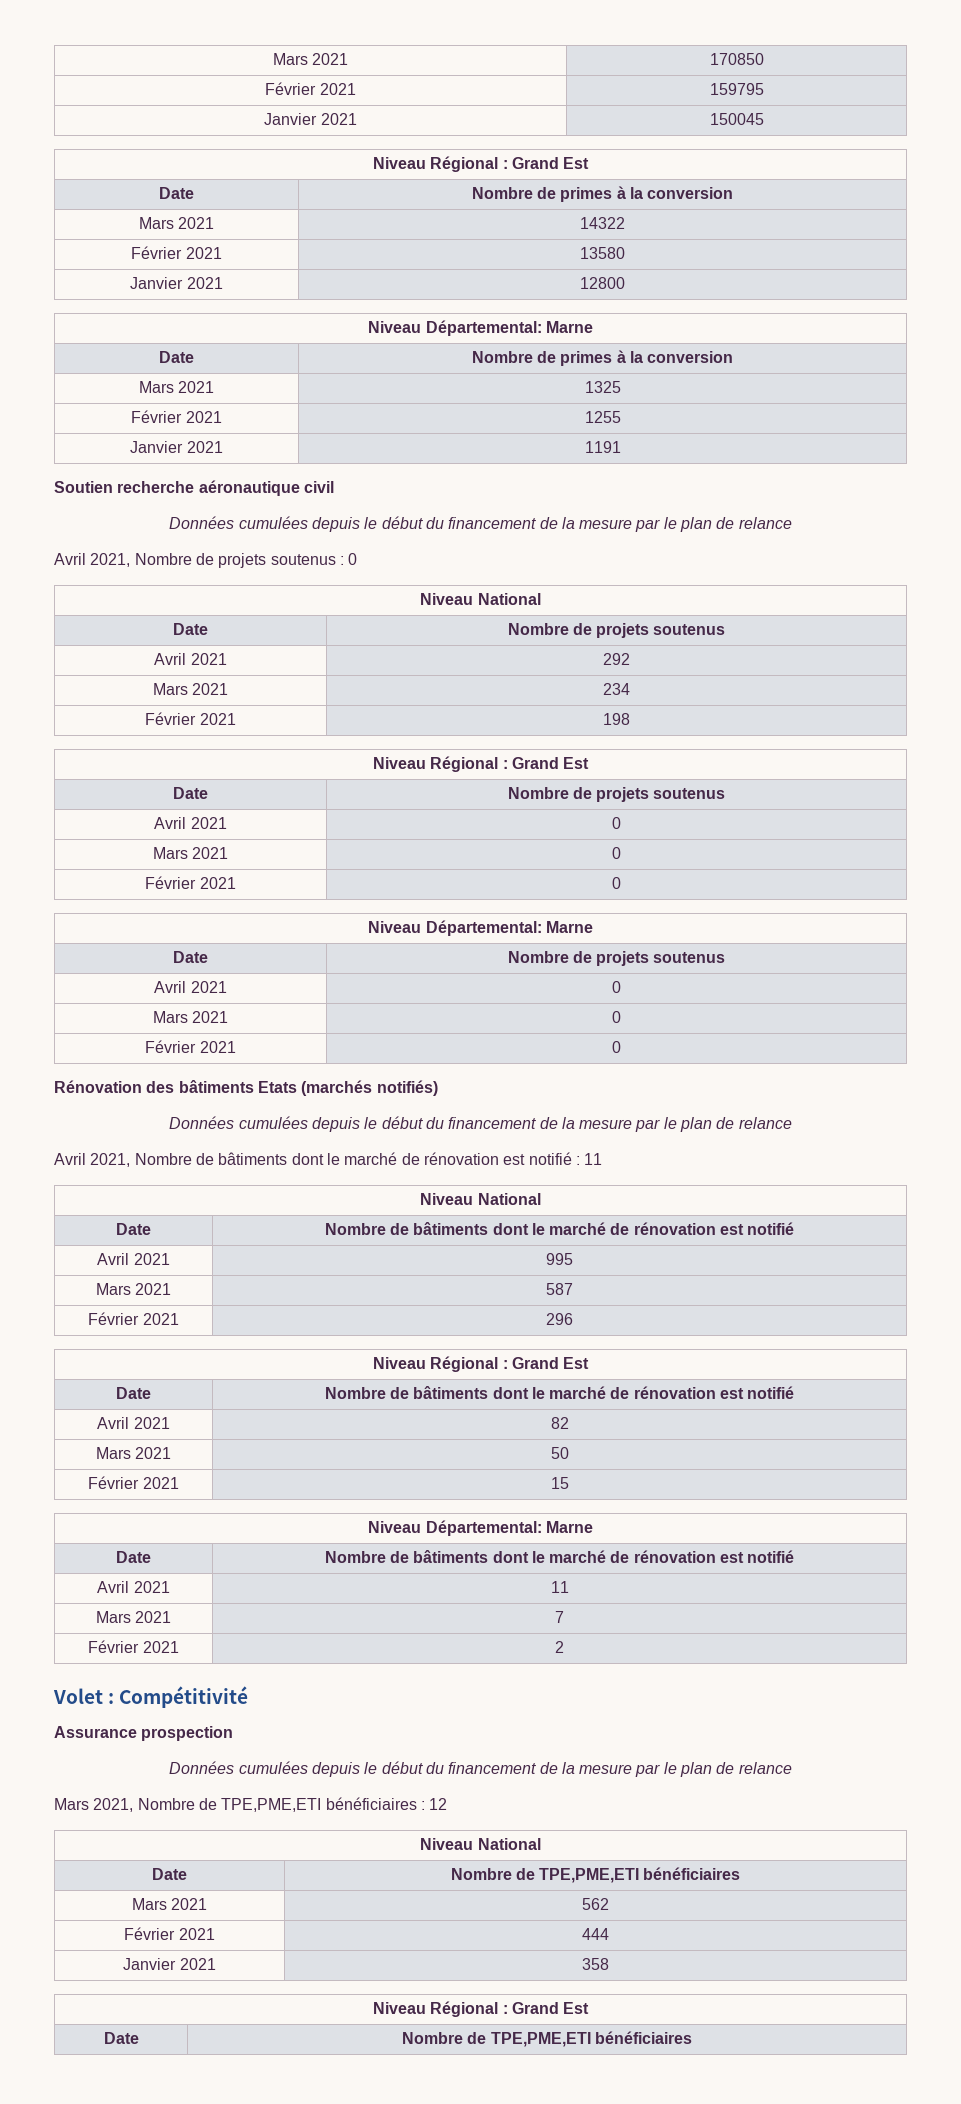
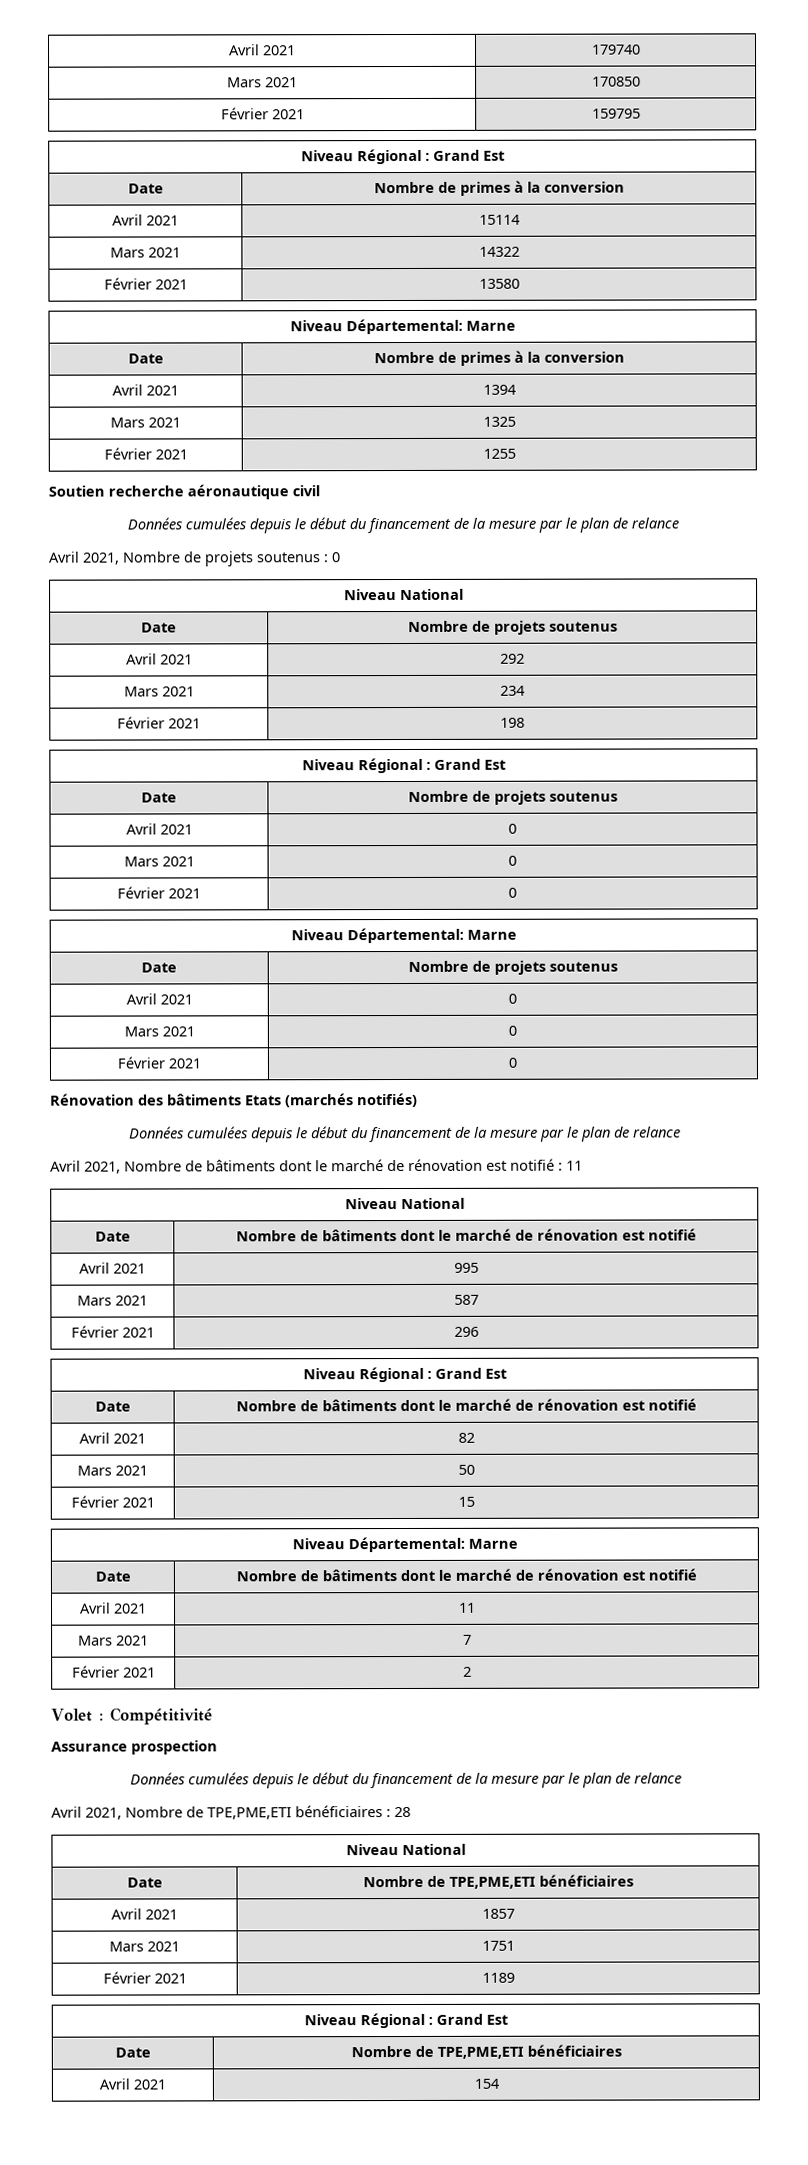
(272, 59) none -> [229,44,296,56] [591,44,641,55] Avril 2021 | 179740 //
[264,113,357,125] [709,113,764,125] // Janvier 2021 | 150045 -> (641, 113) none
(734, 193) none -> [112,214,179,226] [478,214,520,225] // Avril 2021 | 15114
[130,277,223,289] [580,277,625,289] // Janvier 2021 | 12800 -> (520, 283) none
(734, 357) none -> [112,384,179,396] [482,384,516,395] // Avril 2021 | 1394
[130,441,223,453] [584,441,621,453] // Janvier 2021 | 1191 -> (516, 453) none
[54,1798,89,1810] Mars -> [51,1806,82,1818] Avril
[429,1798,448,1810] 12 -> [394,1806,411,1818] 28
[131,1898,208,1910] [582,1898,609,1910] [124,1927,215,1940] [582,1928,609,1940] [123,1958,216,1970] [582,1958,609,1970] // Mars 2021 | 562 // Février 2021 | 444 // Janvier 2021 | 358 -> [111,1908,178,1920] [481,1908,515,1919] [109,1941,180,1952] [481,1940,515,1951] [102,1971,187,1984] [481,1972,515,1983] // Avril 2021 | 1857 // Mars 2021 | 1751 // Février 2021 | 1189
(692, 2037) none -> [99,2078,166,2090] [473,2078,499,2089] // Avril 2021 | 154

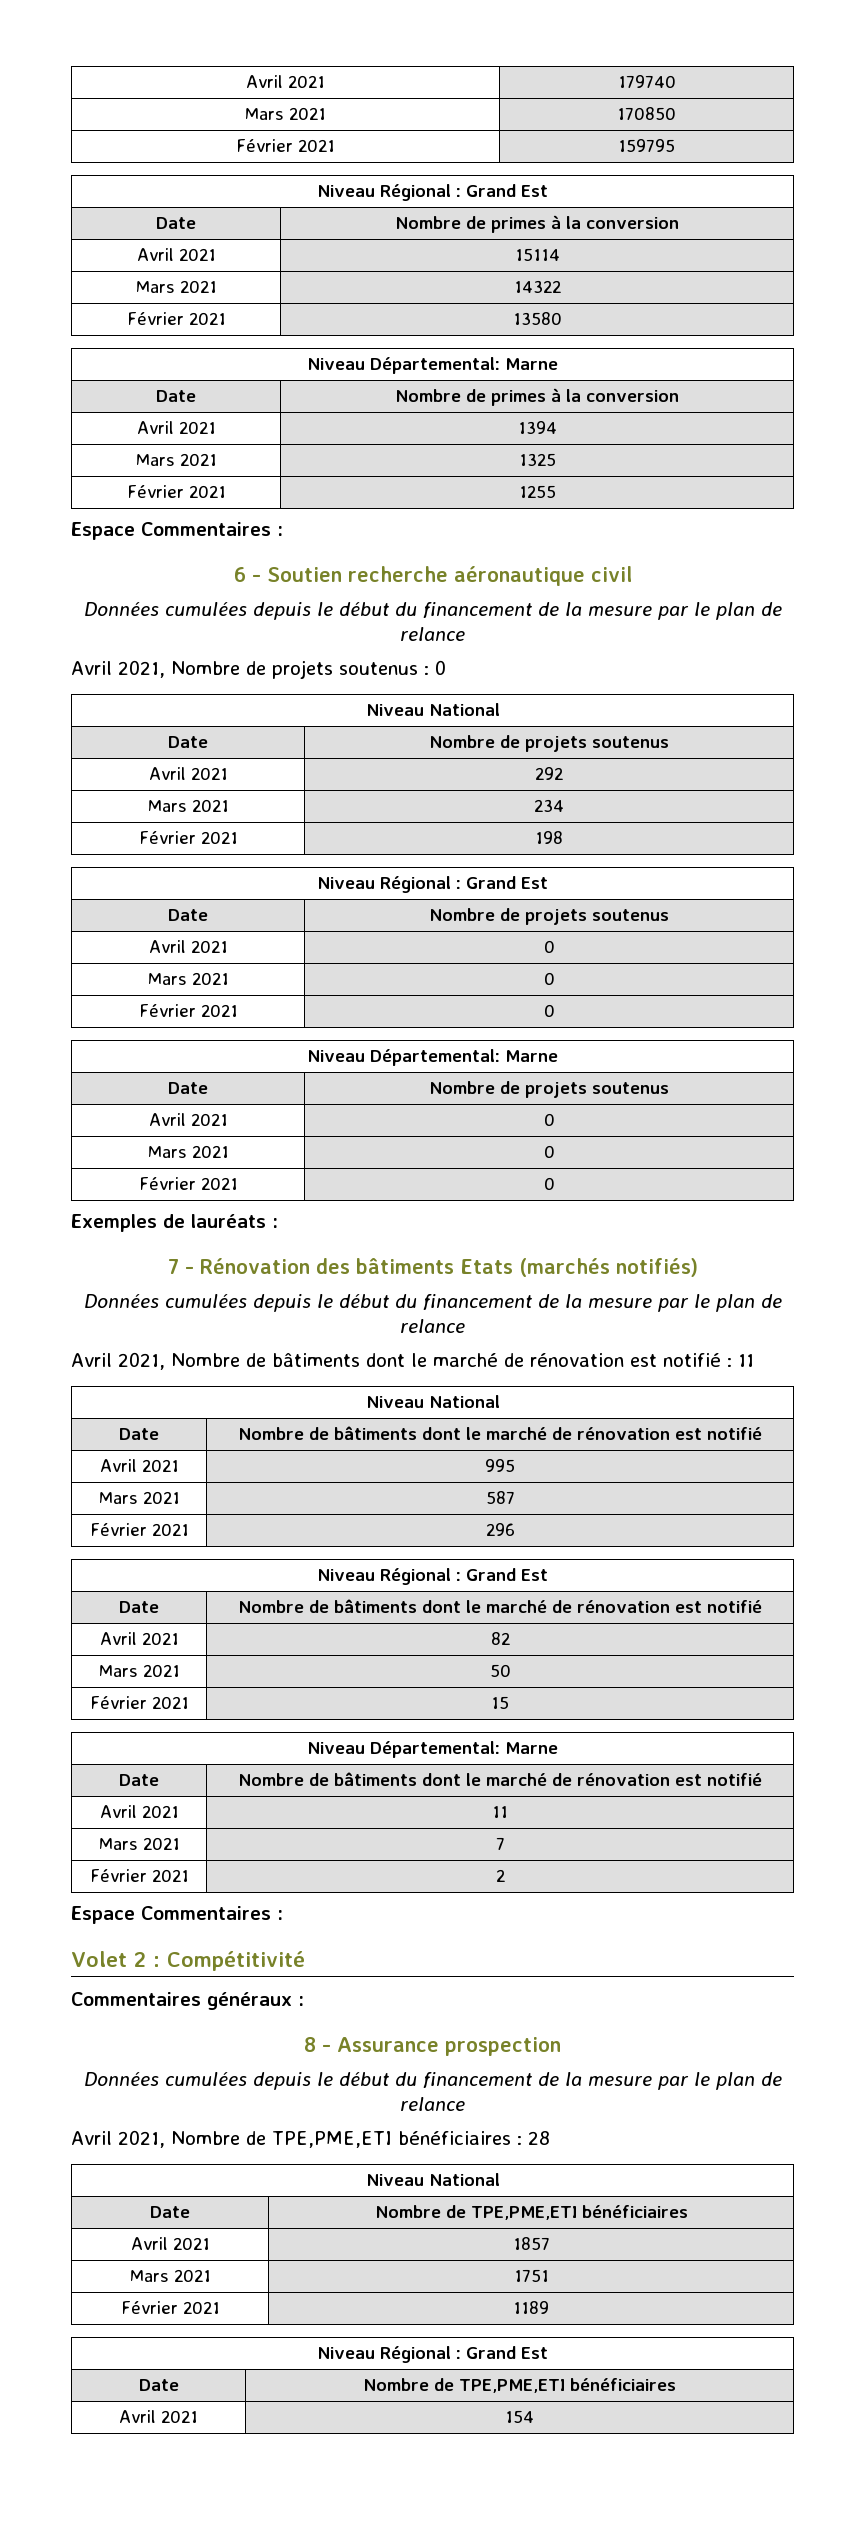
(516, 453) none -> [71,522,283,540] [233,567,261,582] Espace Commentaires : // 6 -
(517, 1062) none -> [71,1214,278,1232] [167,1259,194,1274] Exemples de lauréats : // 7 -
(472, 1671) none -> [71,1906,283,1924] // Espace Commentaires :
(93, 1715) none -> [133,1952,146,1967] 2
(213, 1716) none -> [71,1992,304,2010] [304,2037,331,2052] Commentaires généraux : // 8 -

